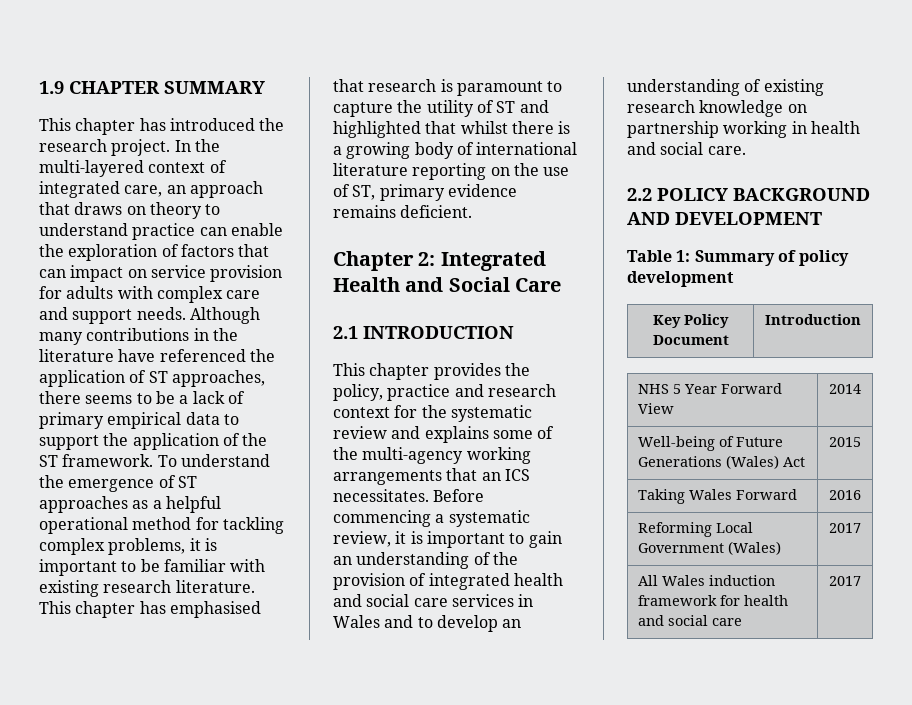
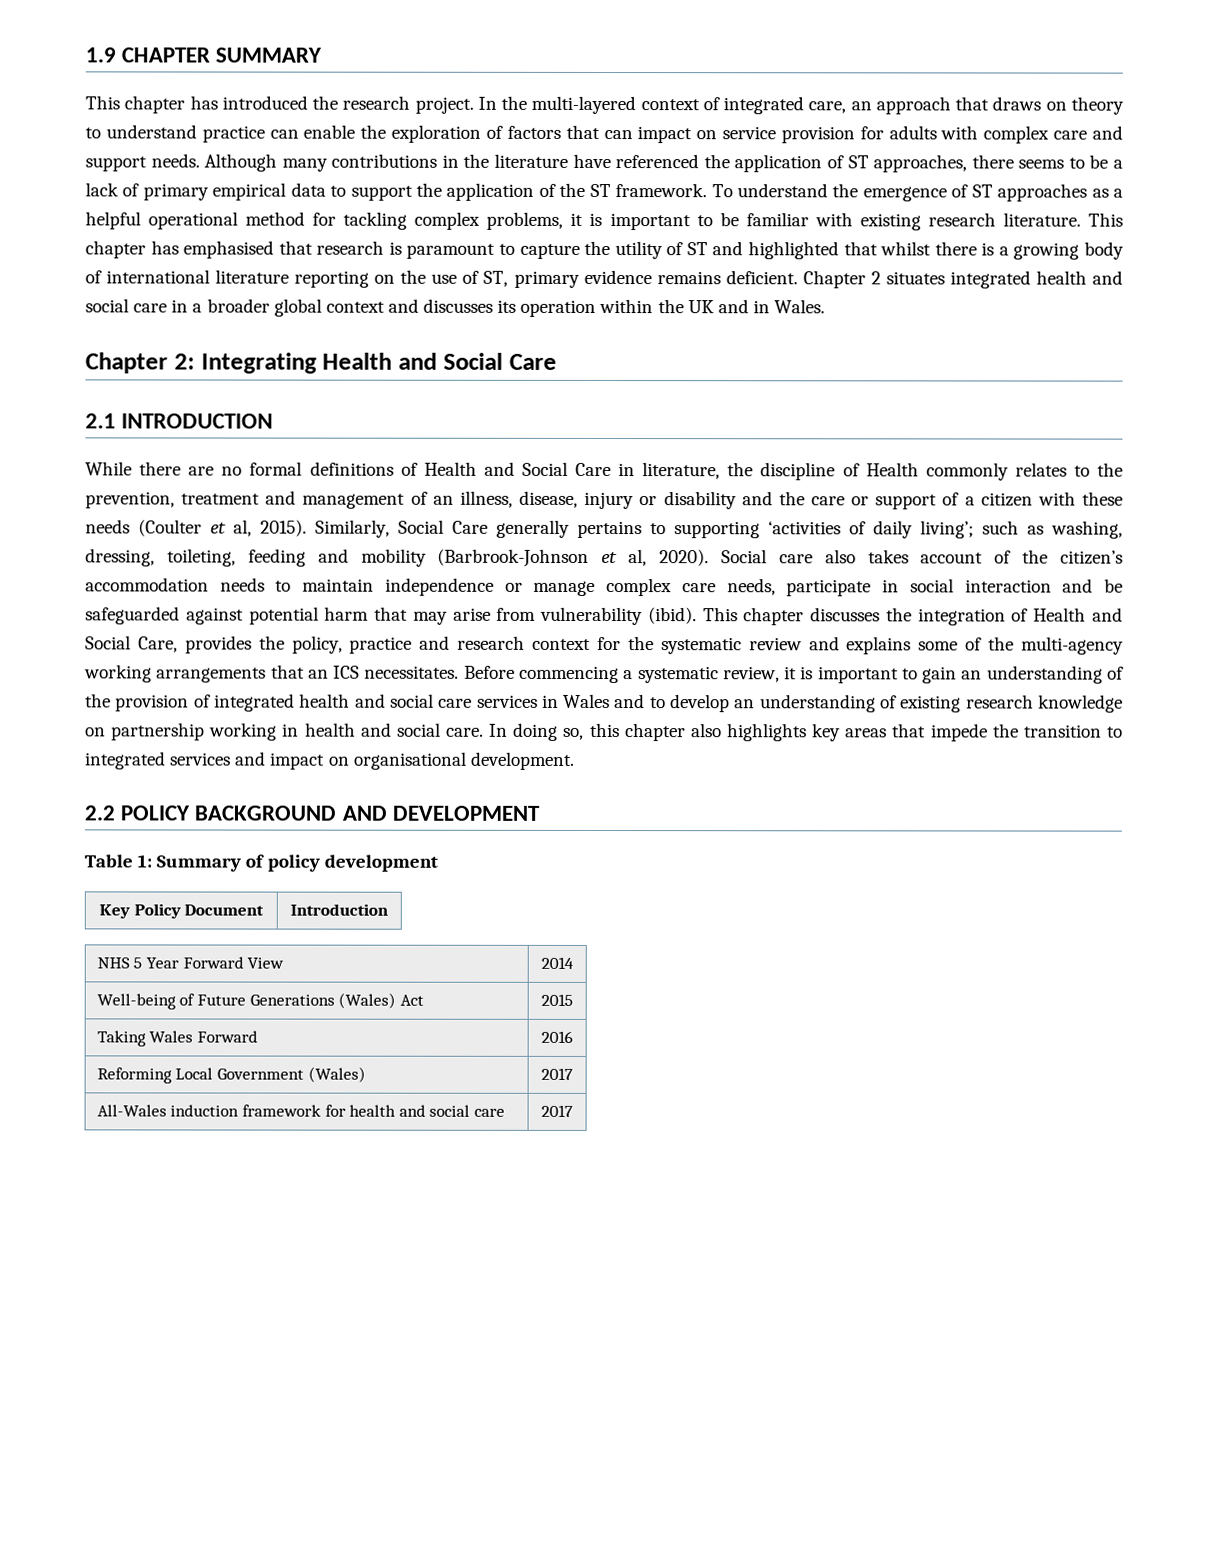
(473, 211) none -> [802,270,1123,289] [85,298,826,317] Chapter 2 situates integrated health and social care in a broader global context and discusses its operation within the UK and in Wales.
[440,251,546,271] Integrated -> [200,352,317,374] Integrating
[333,363,430,380] This chapter -> [85,461,1124,481] [85,490,1123,510] [85,519,1123,539] [85,548,1123,567] [85,577,1123,597] [85,606,1123,626] [85,635,178,653] While there are no formal definitions of Health and Social Care in literature, the discipline of Health commonly relates to the prevention, treatment and management of an illness, disease, injury or disability and the care or support of a citizen with these needs (Coulter et al, 2015). Similarly, Social Care generally pertains to supporting ‘activities of daily living’; such as washing, dressing, toileting, feeding and mobility (Barbrook-Johnson et al, 2020). Social care also takes account of the citizen’s accommodation needs to maintain independence or manage complex care needs, participate in social interaction and be safeguarded against potential harm that may arise from vulnerability (ibid). This chapter discusses the integration of Health and Social Care,
(746, 150) none -> [489,722,1123,742] [85,751,575,770] In doing so, this chapter also highlights key areas that impede the transition to integrated services and impact on organisational development.
[637,575,705,586] All Wales -> [96,1104,167,1117] All-Wales

